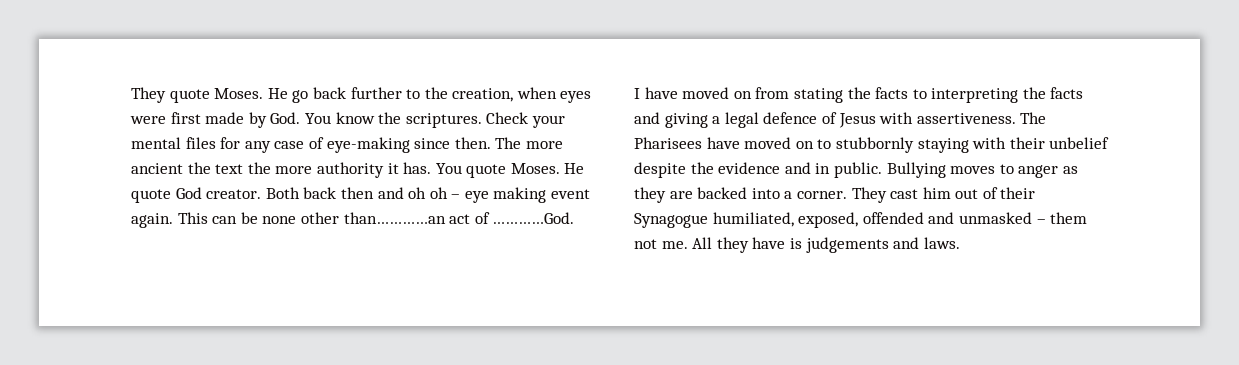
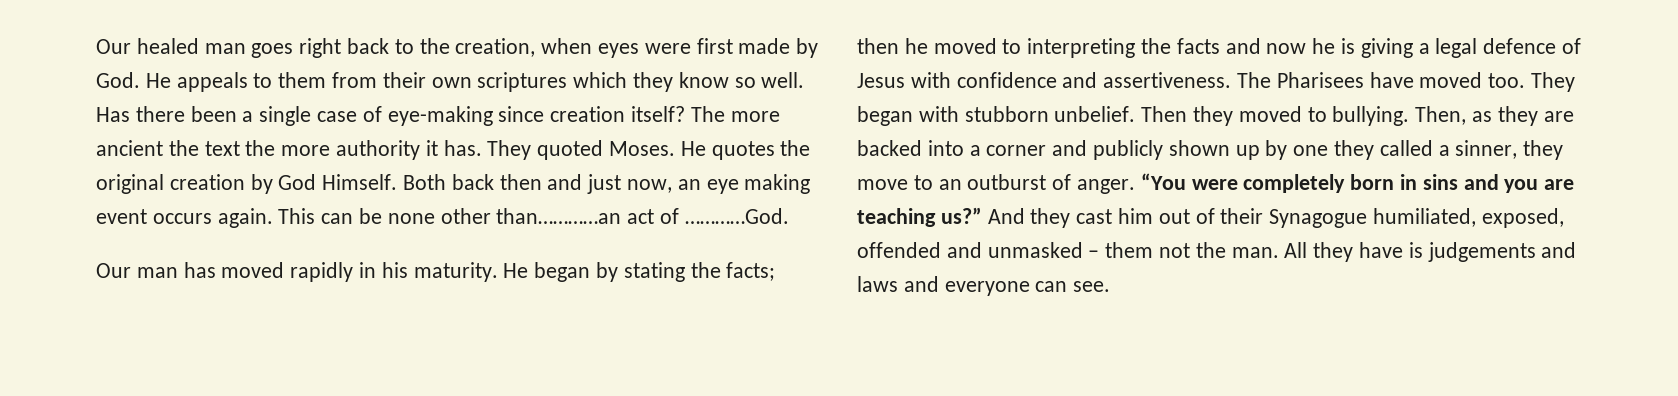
[131,87,402,103] They quote Moses. He go back further -> [96,38,390,58] Our healed man goes right back
[304,112,565,128] [131,137,271,153] You know the scriptures. Check your mental files for any -> [145,72,805,92] [96,106,312,126] He appeals to them from their own scriptures which they know so well. Has there been a single
[454,137,491,149] then. -> [550,106,686,122] creation itself?
[435,163,585,178] [131,187,262,203] You quote Moses. He quote God creator. -> [487,140,811,160] [96,174,398,194] They quoted Moses. He quotes the original creation by God Himself.
[408,187,461,199] oh oh – -> [587,174,701,194] just now, an
(591, 194) none -> [152,213,212,224] occurs
[634,87,909,103] I have moved on from stating the facts -> [96,262,776,282] [857,38,997,54] Our man has moved rapidly in his maturity. He began by stating the facts; then he moved
(660, 118) none -> [1266,38,1356,54] now he is
(914, 118) none -> [956,72,1098,88] confidence and
[795,137,1110,153] [634,162,1059,178] on to stubbornly staying with their unbelief despite the evidence and in public. Bullying moves to anger -> [1488,72,1576,92] [857,106,1467,126] too. They began with stubborn unbelief. Then they moved to bullying. Then,
[796,187,887,203] corner. They -> [986,140,1564,160] [857,173,1575,194] [857,207,1071,228] corner and publicly shown up by one they called a sinner, they move to an outburst of anger. “You were completely born in sins and you are teaching us?” And they
[661,241,688,249] me. -> [1195,242,1279,258] the man.
[923,237,960,249] laws. -> [857,276,1111,296] laws and everyone can see.

